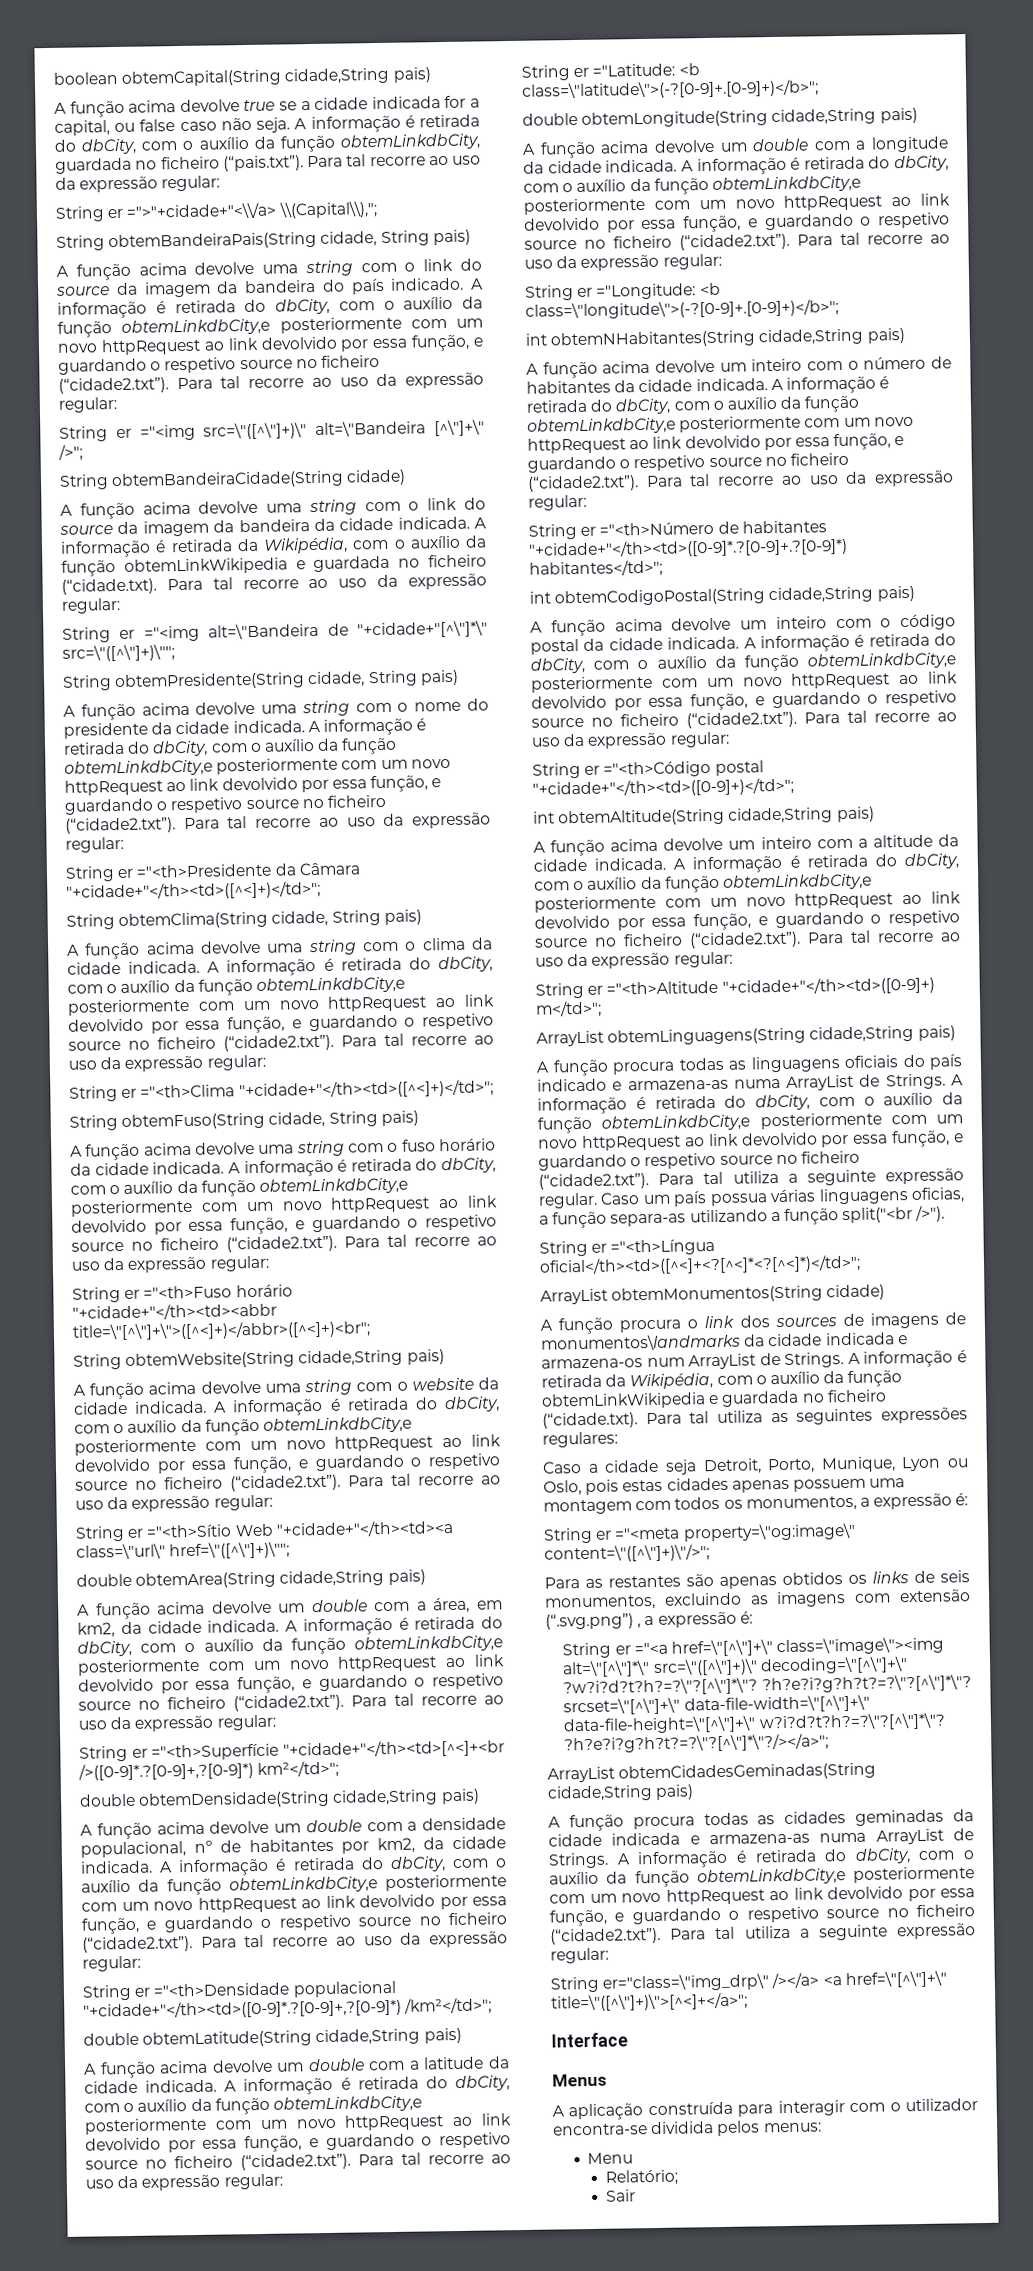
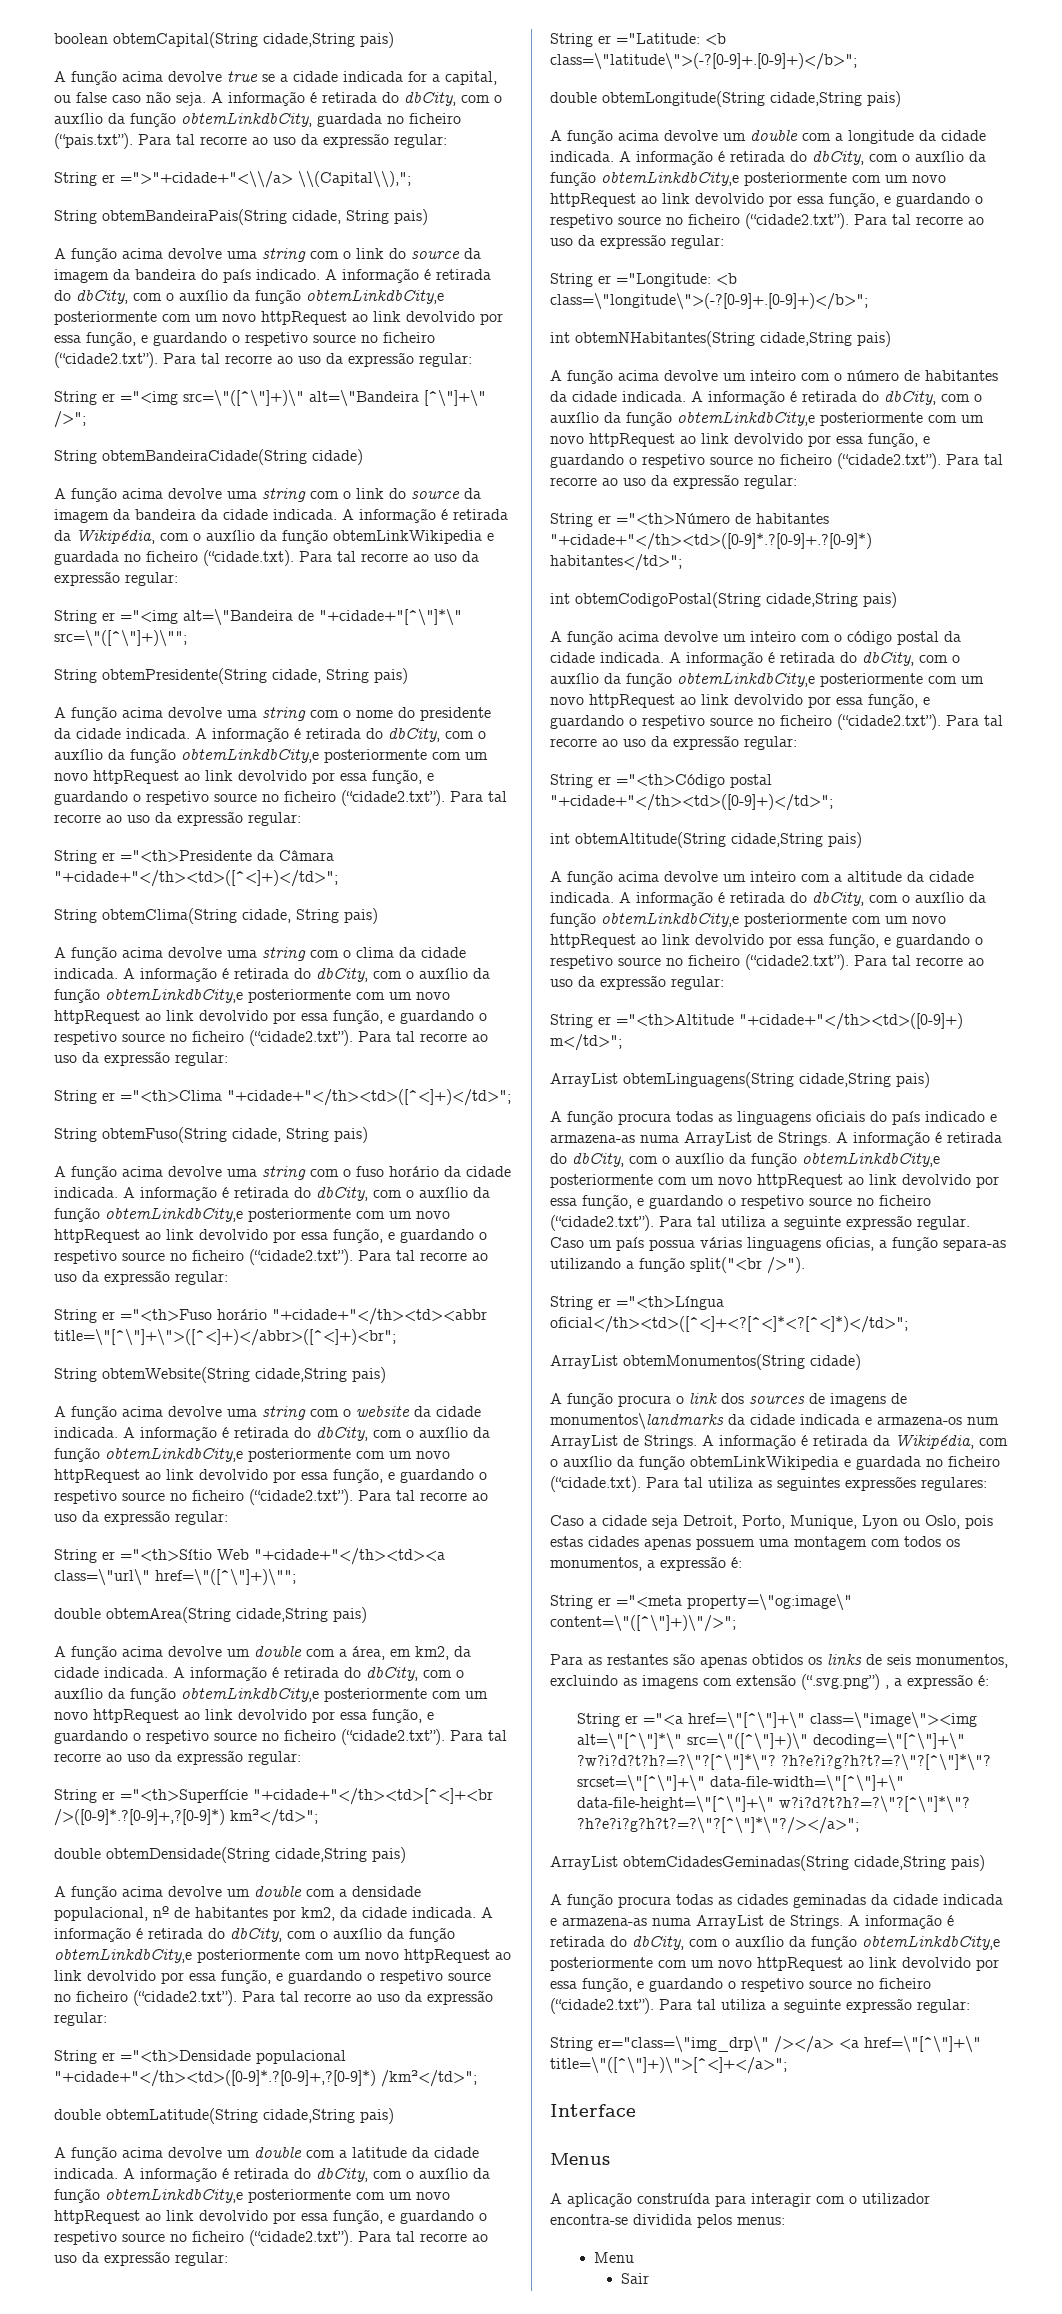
[604,2169,678,2186] // Relatório; -> (635, 2257) none

